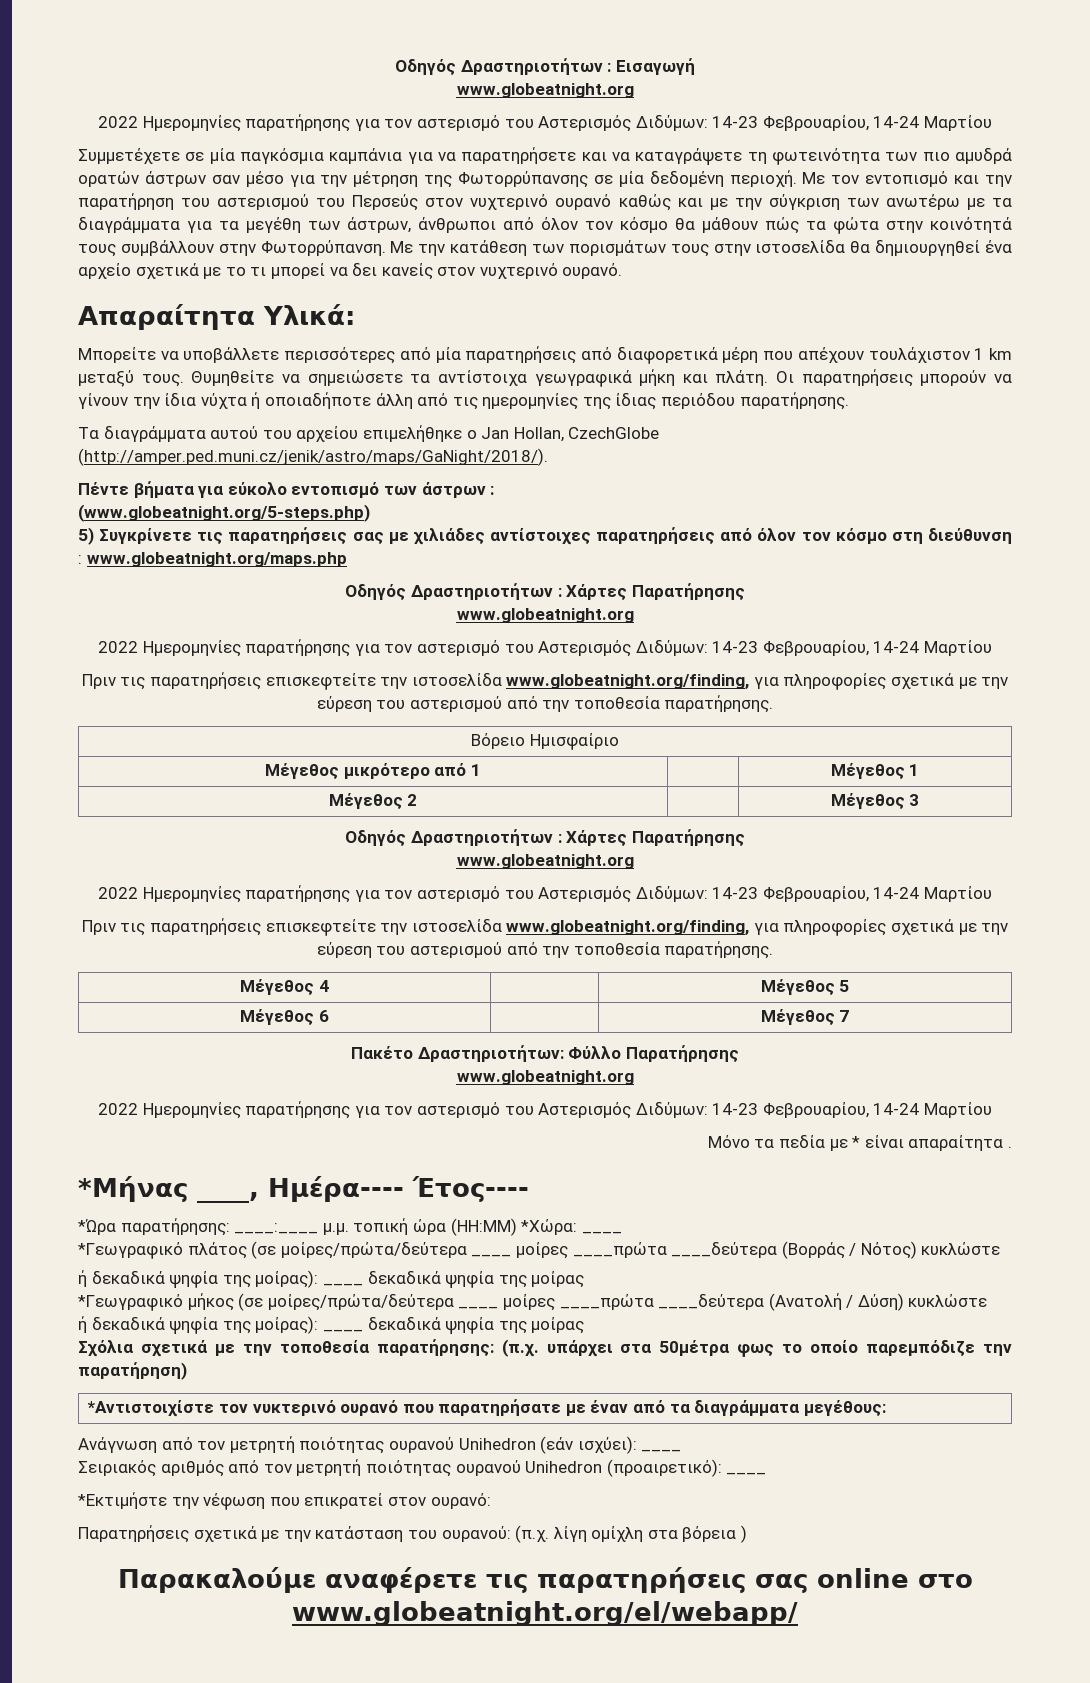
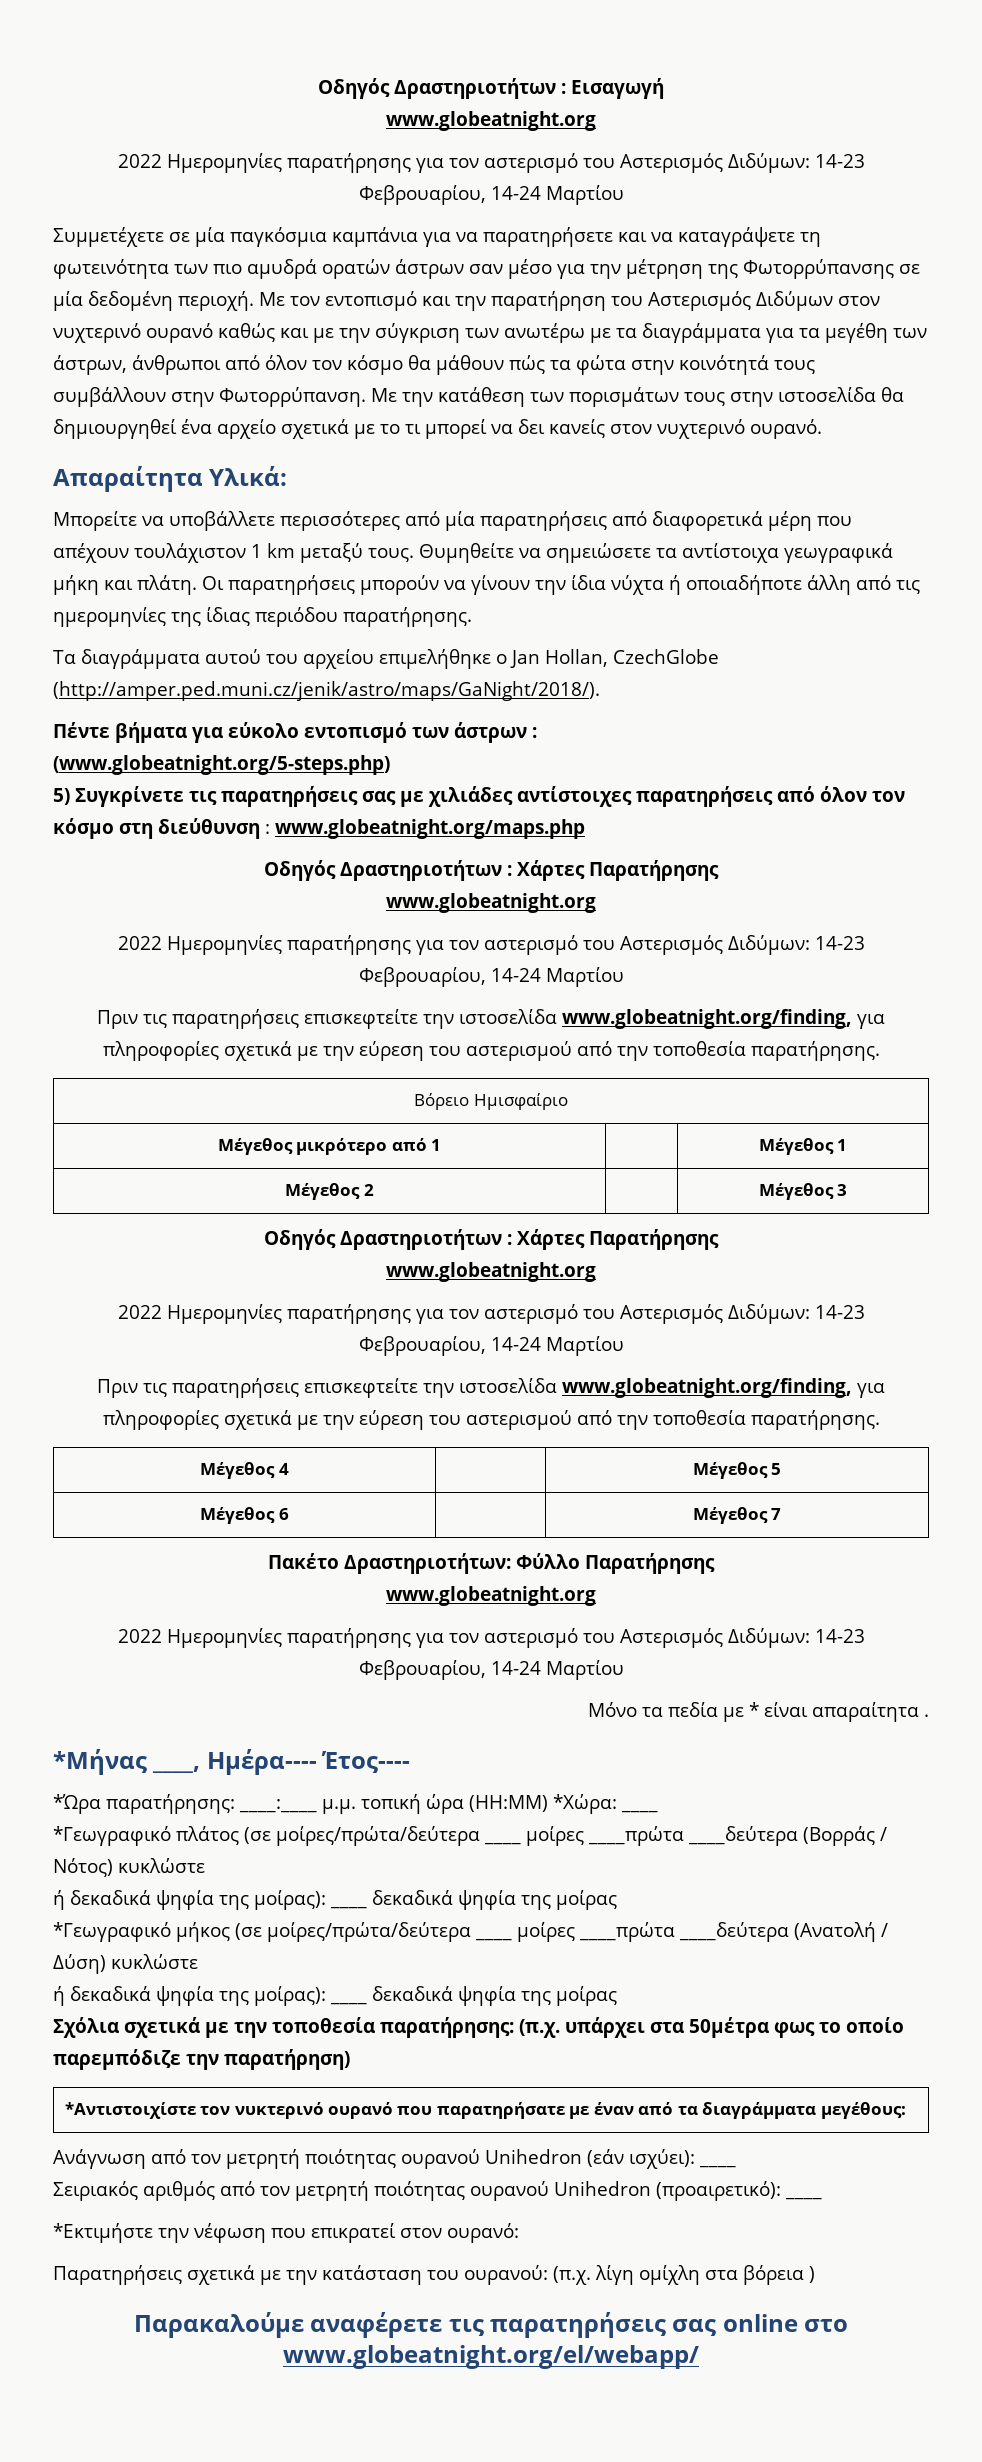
[217,194,419,211] αστερισμού του Περσεύς -> [648,291,833,311] Αστερισμός Διδύμων

